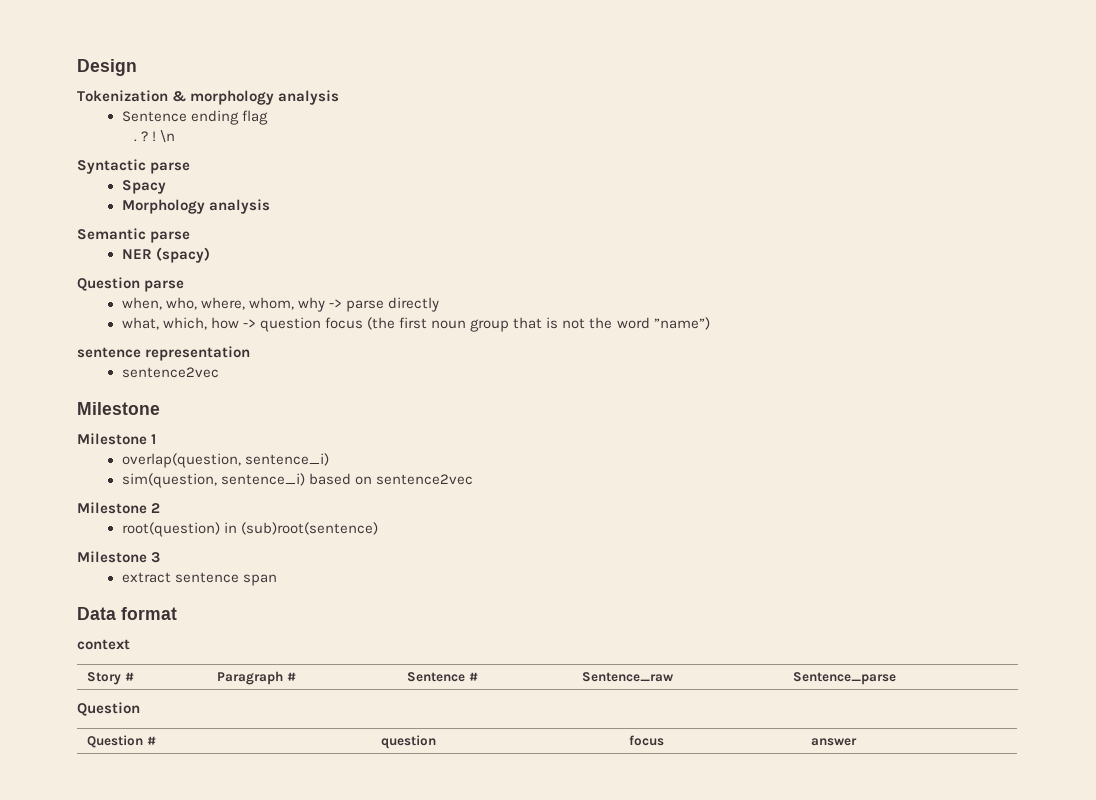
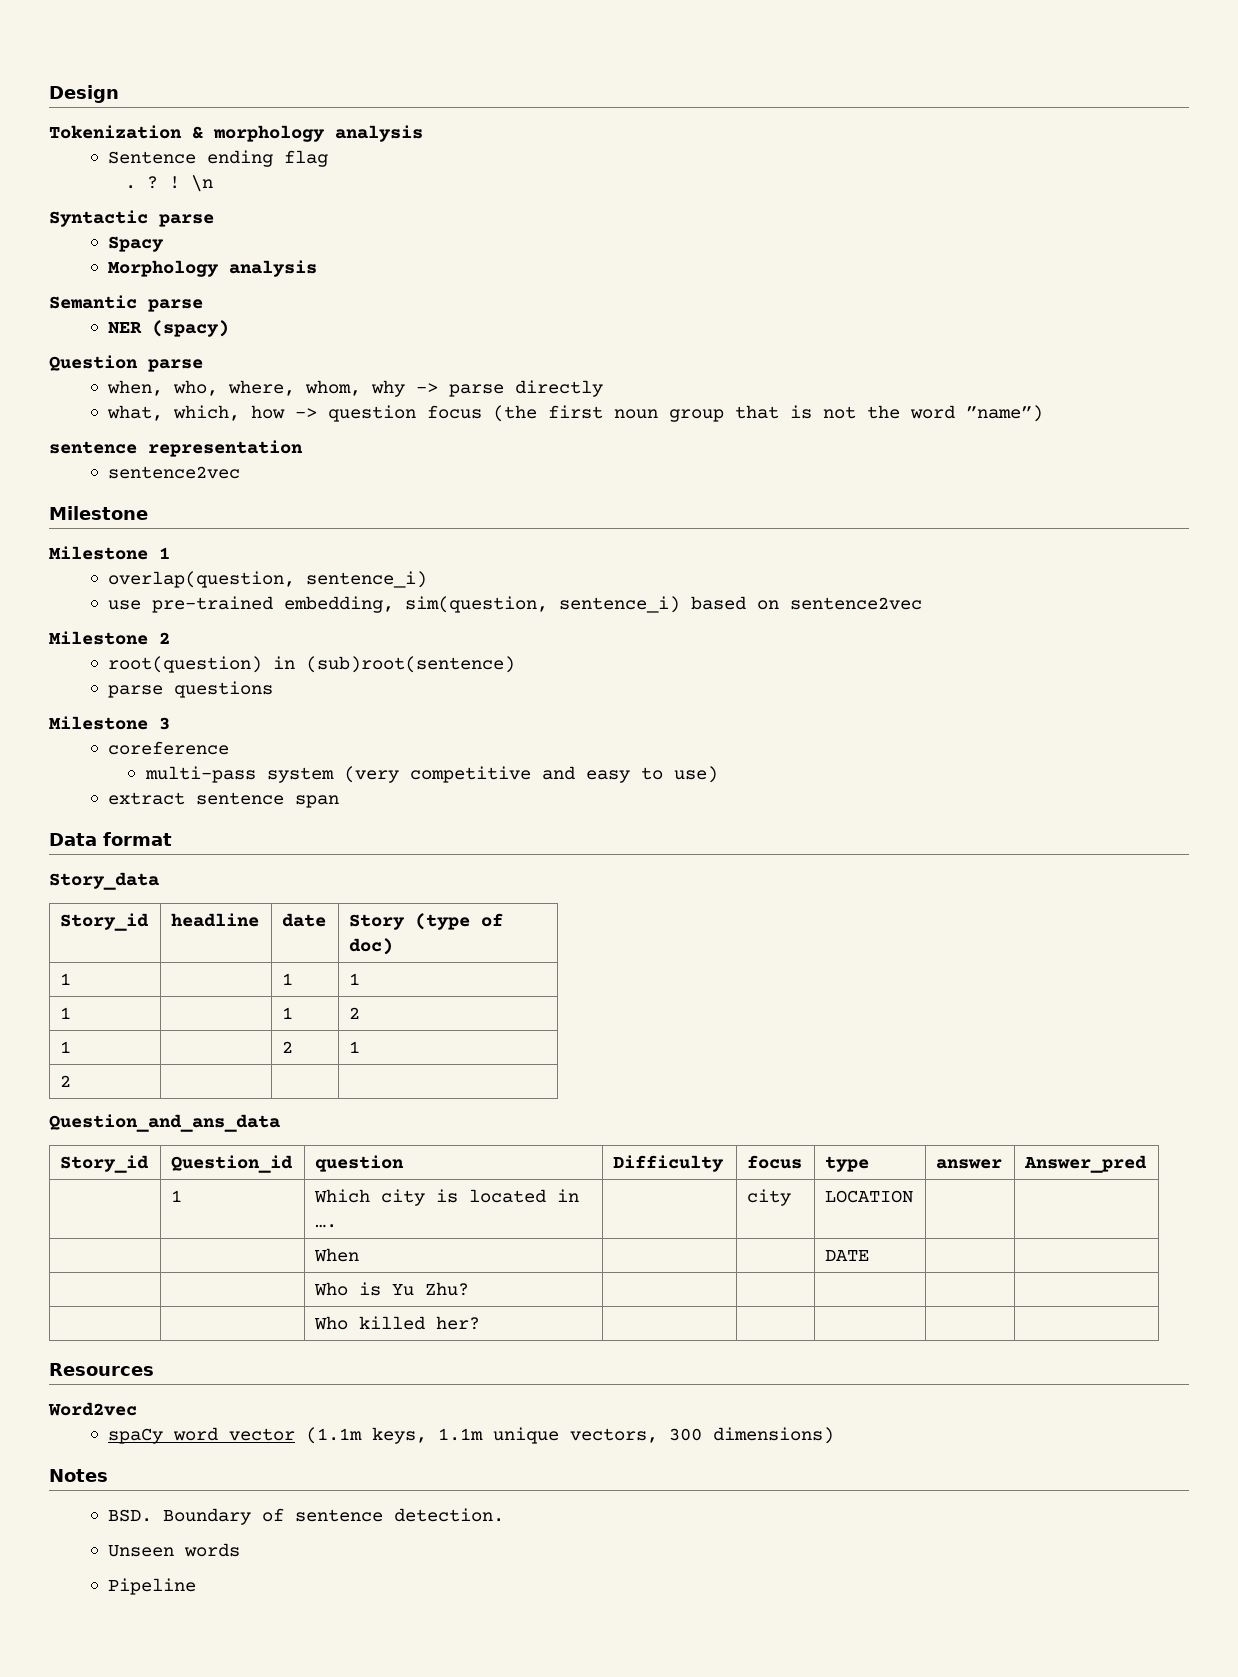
(329, 459) none -> [107,596,394,613] use pre-trained embedding,
(378, 528) none -> [107,681,273,698] // parse questions
(161, 557) none -> [107,741,229,755] [144,766,718,783] // coreference // multi-pass system (very competitive and easy to use)
[77,639,130,650] [87,672,135,685] [217,671,297,685] [407,672,479,682] [582,672,675,682] [793,672,897,685] [77,702,140,716] [87,735,157,748] [381,735,437,749] [629,735,665,746] context // Story # | Paragraph # | Sentence # | Sentence_raw | Sentence_parse // Question // Question # | question | focus -> [49,872,159,890] [60,913,150,931] [171,913,260,927] [282,913,327,927] [349,913,504,930] [349,938,394,955] [60,973,72,985] [282,973,294,985] [349,973,361,985] [60,1007,72,1019] [282,1007,294,1019] [349,1007,361,1019] [60,1041,72,1053] [282,1041,294,1053] [349,1041,361,1053] [60,1075,72,1087] [49,1114,280,1132] [60,1155,150,1173] [171,1155,294,1173] [315,1155,405,1172] [613,1155,725,1172] [747,1155,803,1169] [825,1156,870,1172] Story_data // Story_id | headline | date | Story (type of doc) // 1 | | 1 | 1 // 1 | | 1 | 2 // 1 | | 2 | 1 // 2 | | | // Question_and_ans_data // Story_id | Question_id | question | Difficulty | focus | type
(858, 742) none -> [1024,1155,1148,1173] [171,1190,183,1202] [314,1189,580,1206] [315,1224,338,1228] [747,1189,792,1206] [825,1190,914,1203] [314,1248,360,1262] [825,1250,870,1261] [314,1282,470,1296] [314,1316,481,1330] [49,1363,154,1376] [48,1402,137,1416] [107,1427,834,1444] [49,1469,108,1482] [107,1508,504,1525] [107,1543,240,1557] [107,1578,196,1595] | Answer_pred // | 1 | Which city is located in …. | | city | LOCATION | | // | | When | | | DATE | | // | | Who is Yu Zhu? | | | | | // | | Who killed her? | | | | | // Resources // Word2vec // spaCy word vector (1.1m keys, 1.1m unique vectors, 300 dimensions) // Notes // BSD. Boundary of sentence detection. // Unseen words // Pipeline

